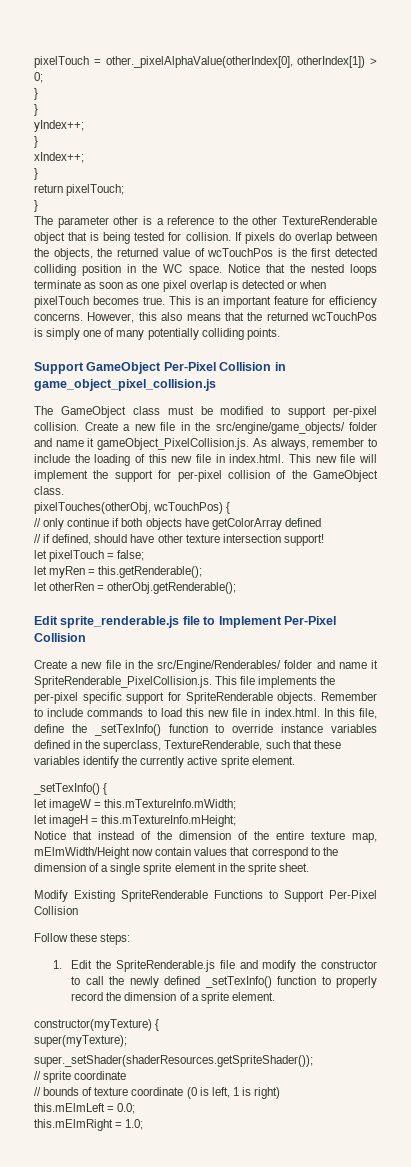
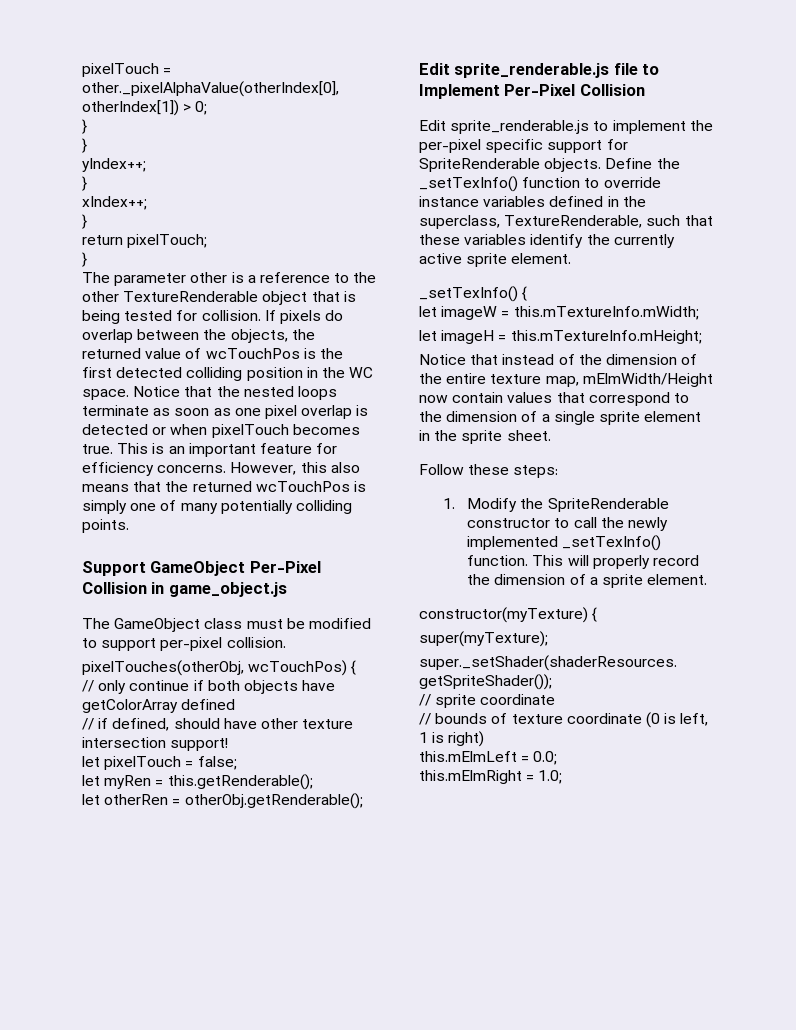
[34,379,216,391] game_object_pixel_collision.js -> [168,582,287,597] game_object.js
[84,422,377,434] [34,438,377,450] [34,454,378,466] [34,470,378,482] [34,486,64,495] Create a new file in the src/engine/game_objects/ folder and name it gameObject_PixelCollision.js. As always, remember to include the loading of this new file in index.html. This new file will implement the support for per-pixel collision of the GameObject class. -> (286, 642) none
[34,660,378,672] [34,676,318,688] Create a new file in the src/Engine/Renderables/ folder and name it SpriteRenderable_PixelCollision.js. This file implements -> [419,120,686,134] Edit sprite_renderable.js to implement
[321,692,377,701] [34,708,378,719] [34,724,64,733] Remember to include commands to load this new file in index.html. In this file, define -> [605,158,653,169] Define
[34,890,377,902] [34,906,78,915] [34,933,131,945] [52,960,317,972] Modify Existing SpriteRenderable Functions to Support Per-Pixel Collision // Follow these steps: // 1. Edit the SpriteRenderable.js file and modify the -> [419,464,559,478] [443,498,669,512] Follow these steps: // 1. Modify the SpriteRenderable
[164,976,331,988] defined _setTexInfo() function to -> [467,535,662,551] [467,555,589,566] implemented _setTexInfo() function. This will

